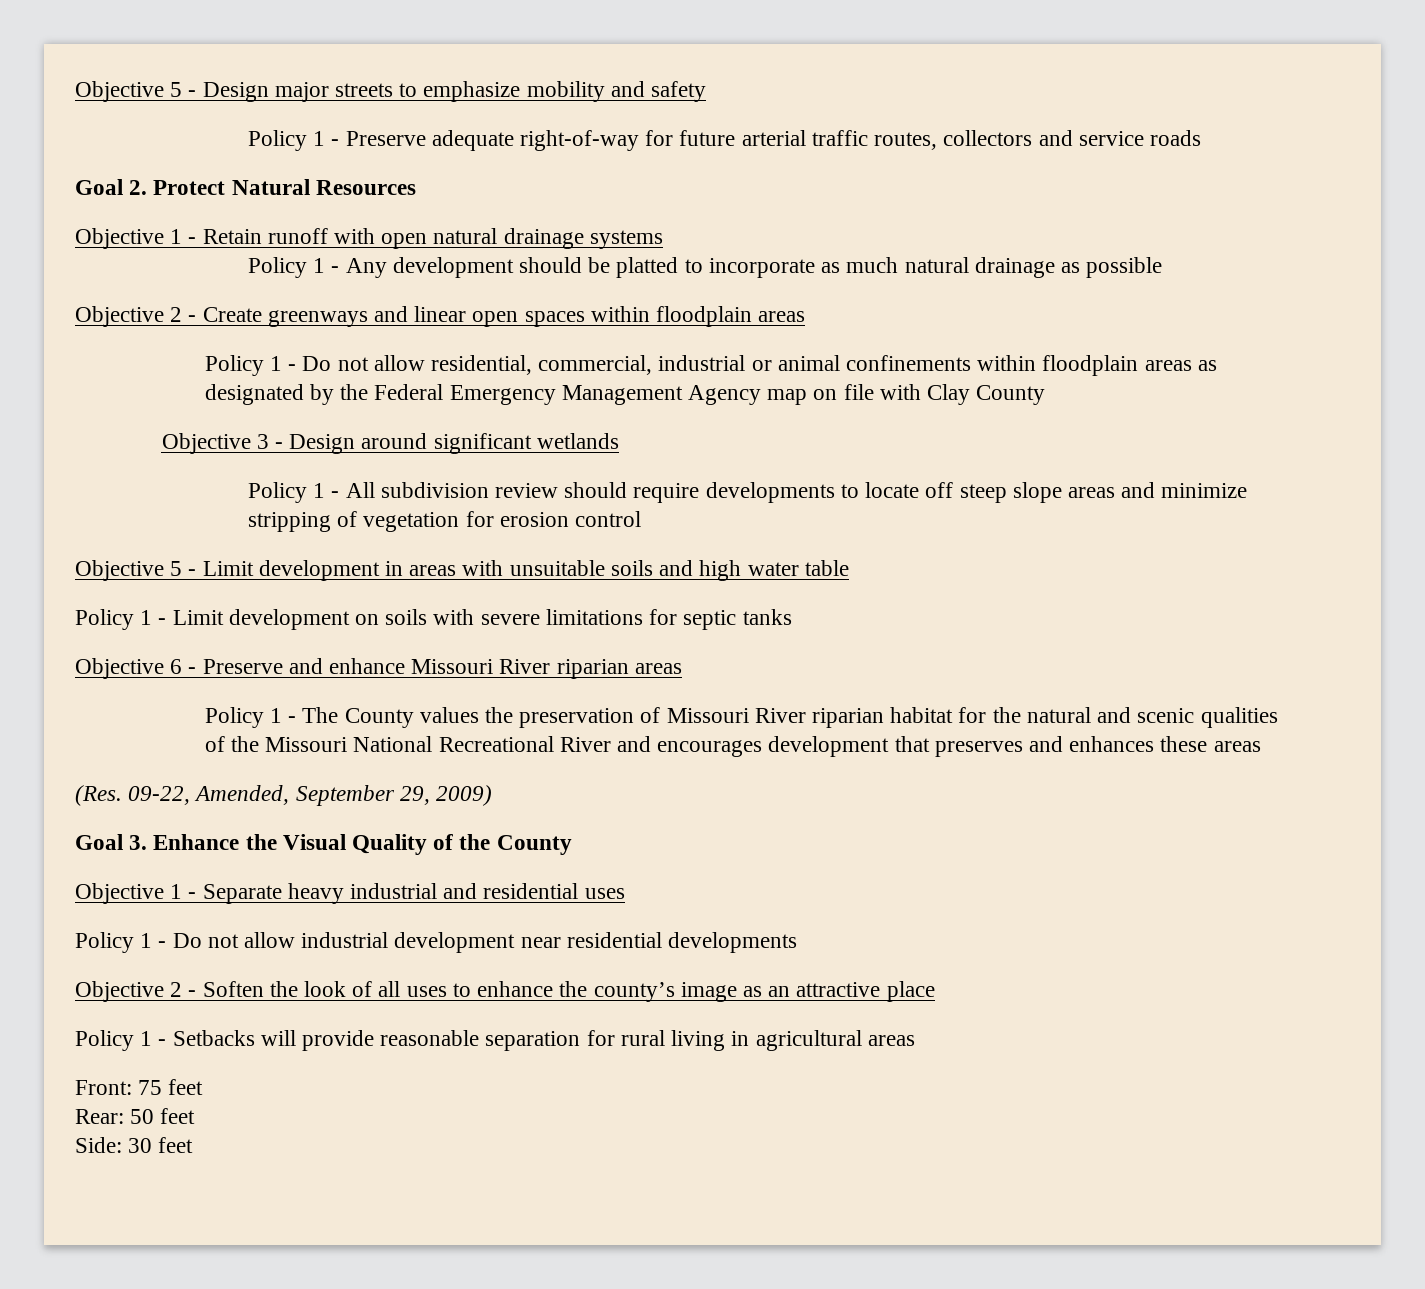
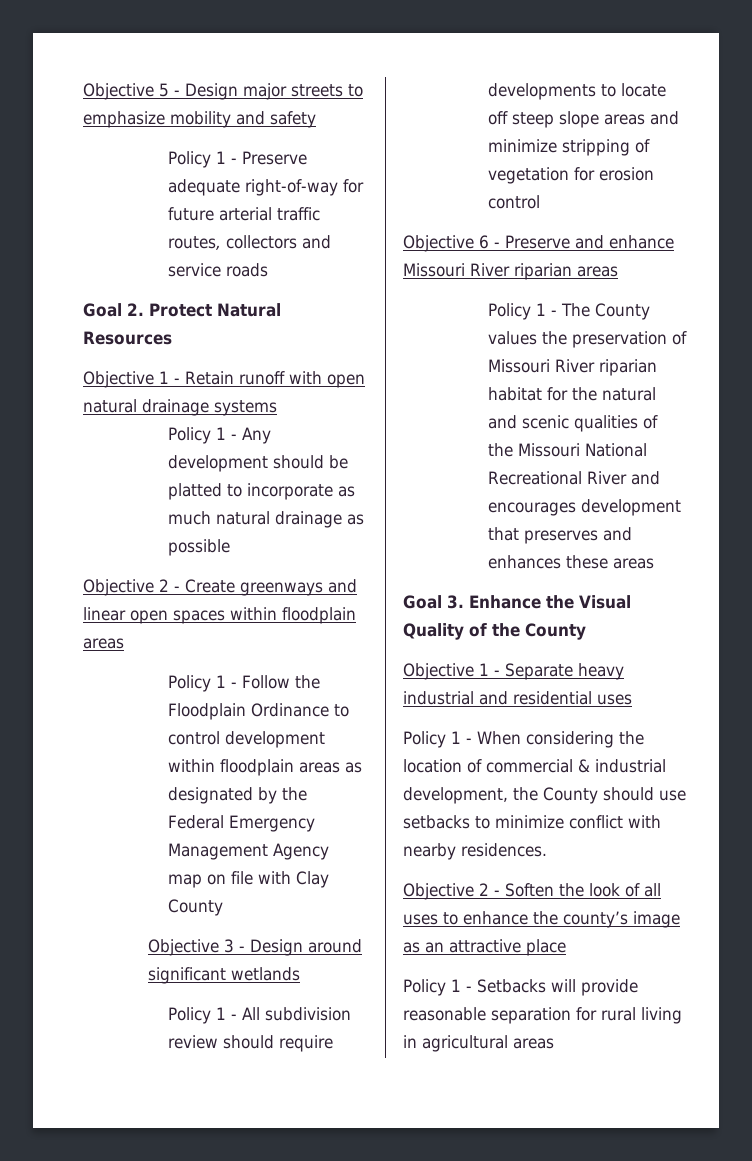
[302,355,972,375] Do not allow residential, commercial, industrial or animal confinements -> [241,675,320,689] [167,703,349,720] [167,731,325,748] Follow the Floodplain Ordinance to control development
[75,560,849,581] [75,609,792,630] // Objective 5 - Limit development in areas with unsuitable soils and high water table // Policy 1 - Limit development on soils with severe limitations for septic tanks -> (540, 202) none
[75,785,493,806] // (Res. 09-22, Amended, September 29, 2009) -> (654, 563) none
[172,932,798,953] Do not allow industrial development near residential developments -> [477,731,644,748] [403,759,666,773] [403,787,686,804] [403,815,661,829] [403,843,547,860] When considering the location of commercial & industrial development, the County should use setbacks to minimize conflict with nearby residences.
[75,1079,204,1095] [75,1108,196,1124] [75,1137,194,1153] // Front: 75 feet // Rear: 50 feet // Side: 30 feet -> (554, 1043) none

